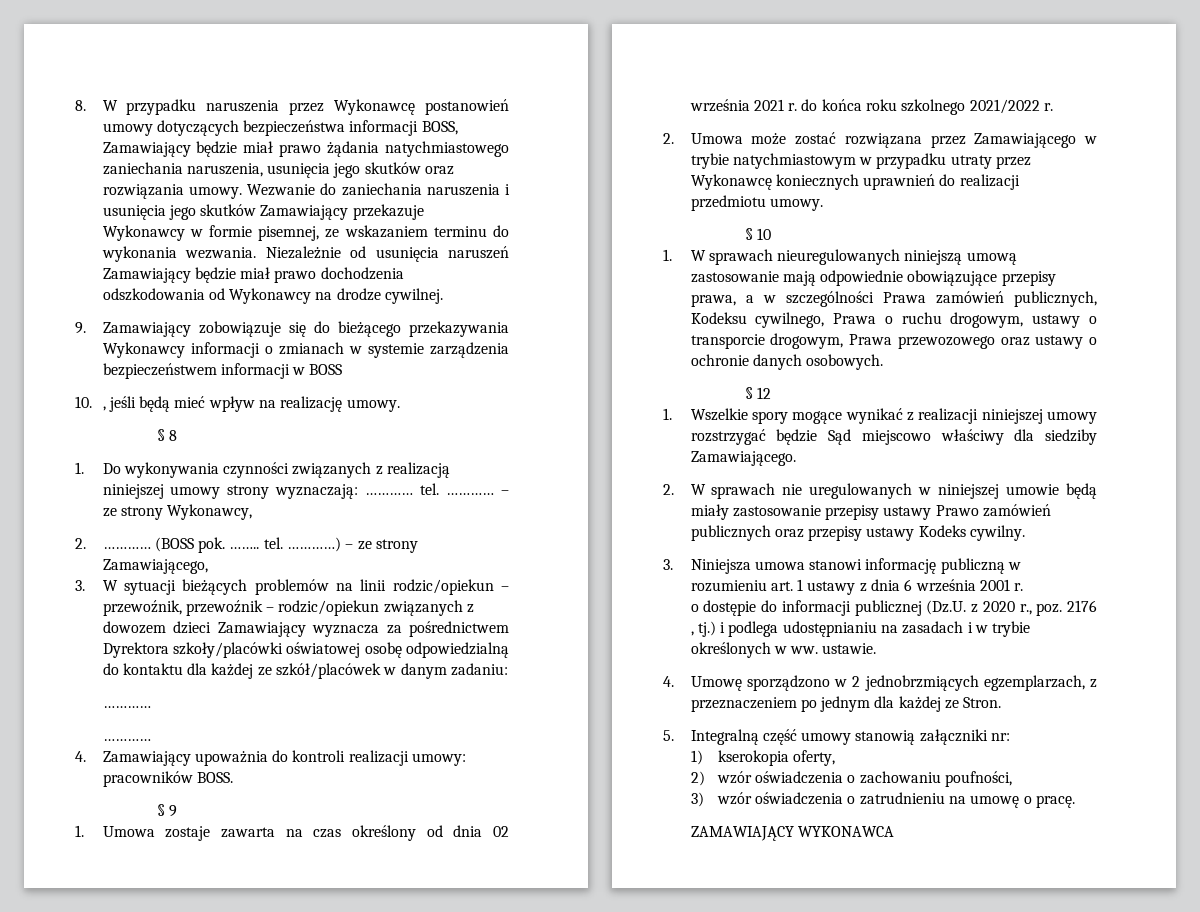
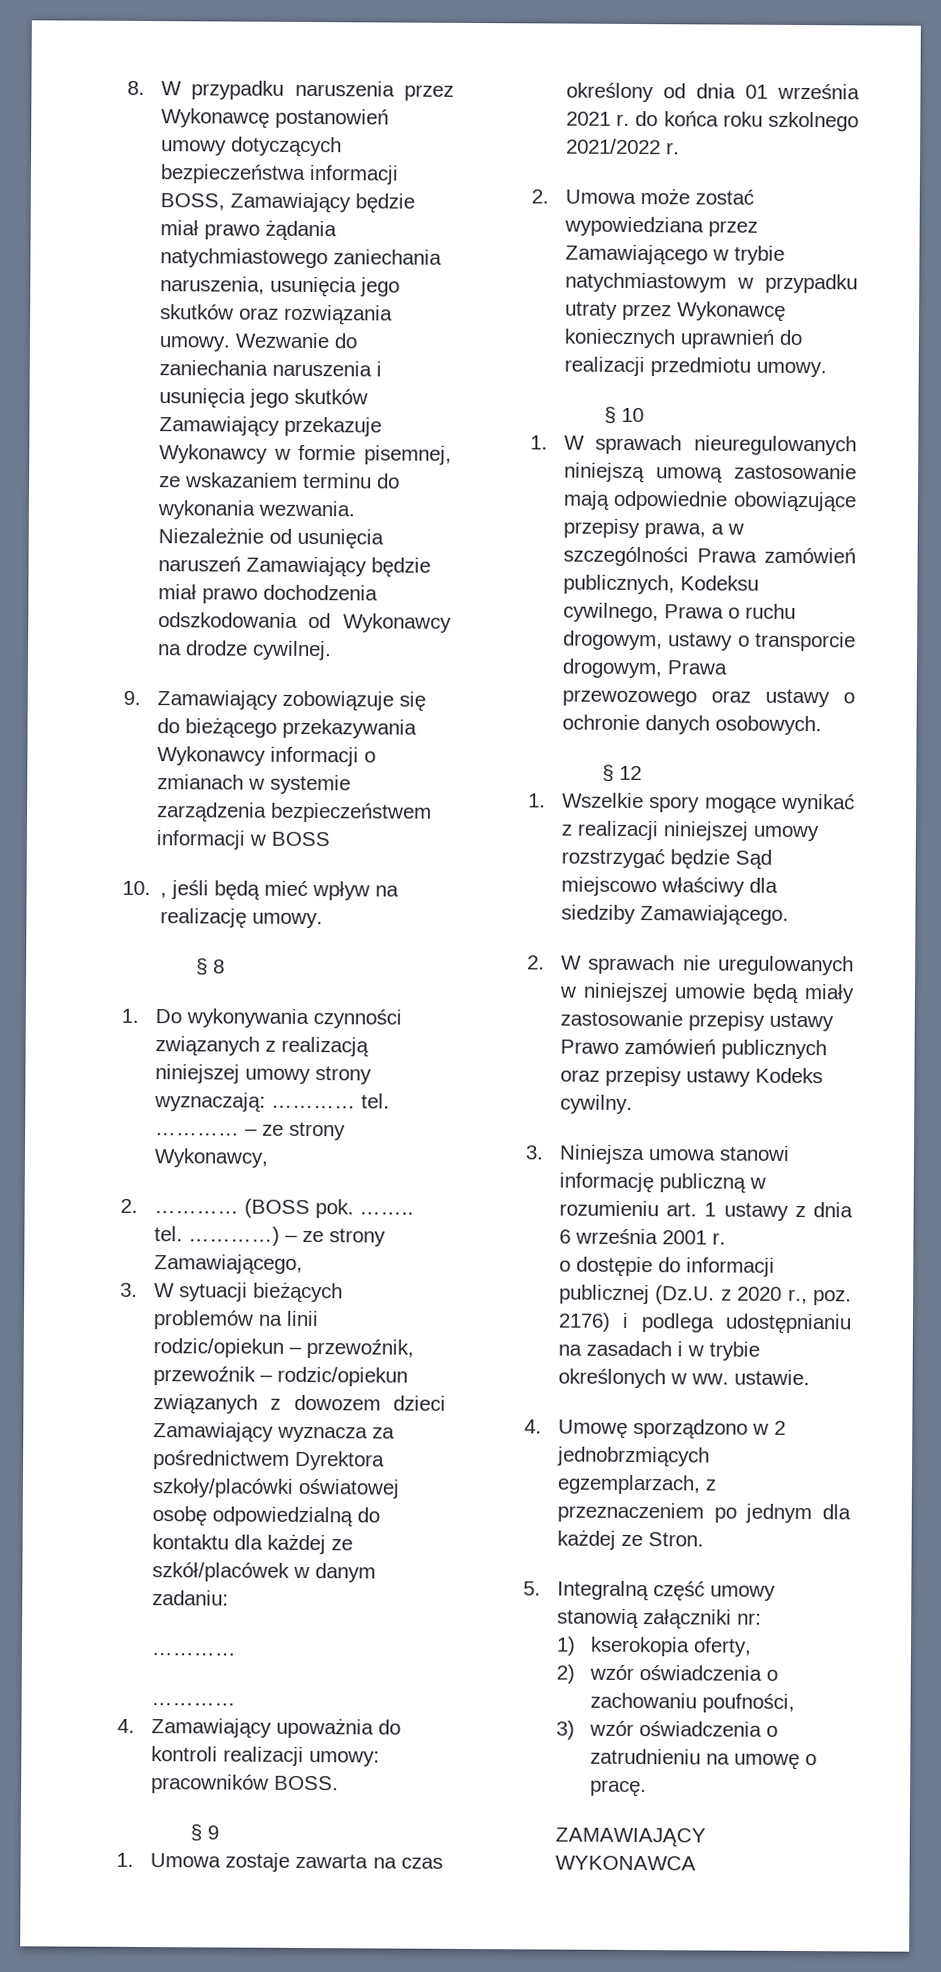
[493,826,510,837] 02 -> [744,84,768,99] 01
[844,133,922,148] rozwiązana -> [563,216,704,237] wypowiedziana
[1067,600,1097,612] [690,621,716,637] 2176 , tj.) -> [557,1312,611,1332] 2176)

